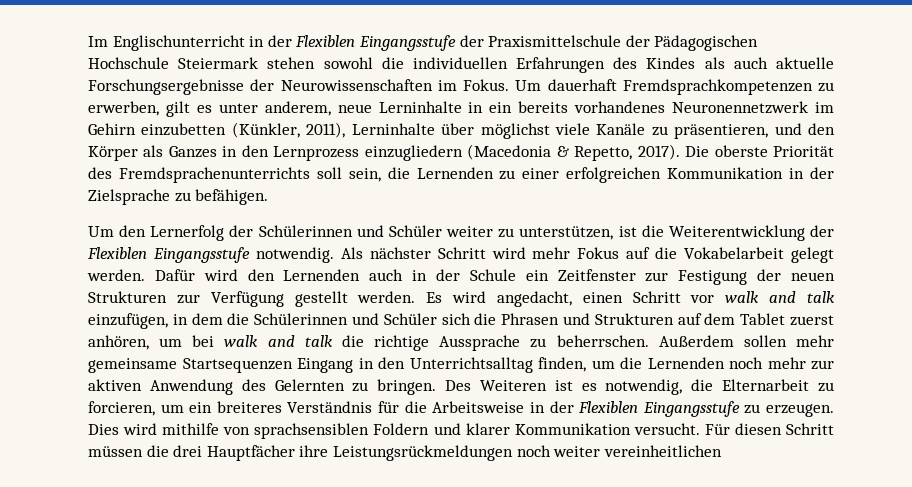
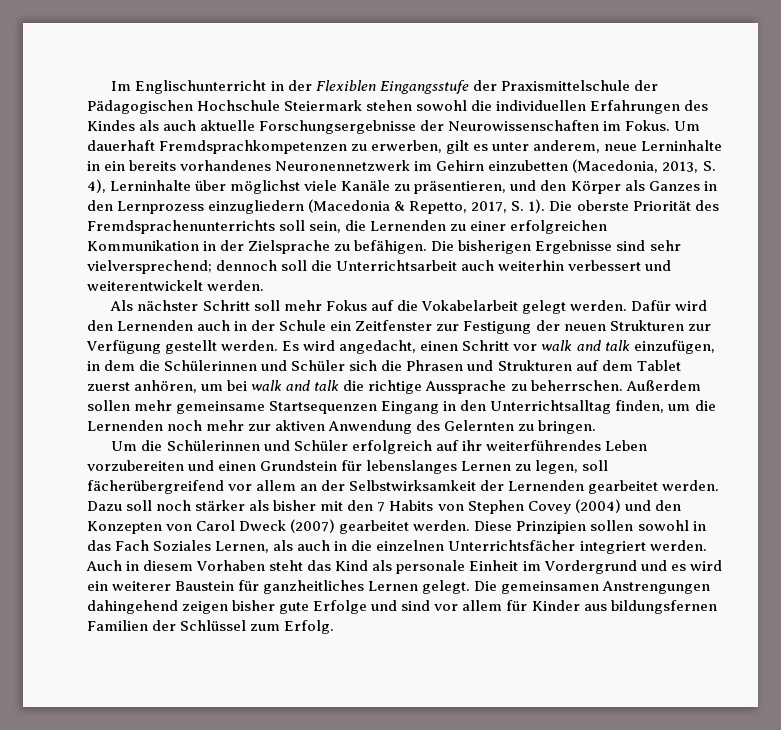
[231,122,346,138] (Künkler, 2011), -> [572,159,716,173] [87,179,106,193] (Macedonia, 2013, S. 4),
[637,144,680,160] 2017). -> [471,199,546,213] 2017, S. 1).
[88,225,834,241] [87,247,334,263] // Um den Lernerfolg der Schülerinnen und Schüler weiter zu unterstützen, ist die Weiterentwicklung der Flexiblen Eingangsstufe notwendig. -> [431,240,681,254] [87,260,672,274] [87,280,265,291] Die bisherigen Ergebnisse sind sehr vielversprechend; dennoch soll die Unterrichtsarbeit auch weiterhin verbessert und weiterentwickelt werden. //
[491,247,526,259] wird -> [253,300,280,311] soll
[445,379,834,395] [88,401,834,417] [88,423,835,439] [88,445,722,461] Des Weiteren ist es notwendig, die Elternarbeit zu forcieren, um ein breiteres Verständnis für die Arbeitsweise in der Flexiblen Eingangsstufe zu erzeugen. Dies wird mithilfe von sprachsensiblen Foldern und klarer Kommunikation versucht. Für diesen Schritt müssen die drei Hauptfächer ihre Leistungsrückmeldungen noch weiter vereinheitlichen -> [111,440,647,454] [87,460,609,474] [87,480,720,494] [87,499,681,514] [87,519,706,534] [87,540,707,554] [86,560,722,574] [87,580,711,594] [87,600,717,614] [87,620,335,634] // Um die Schülerinnen und Schüler erfolgreich auf ihr weiterführendes Leben vorzubereiten und einen Grundstein für lebenslanges Lernen zu legen, soll fächerübergreifend vor allem an der Selbstwirksamkeit der Lernenden gearbeitet werden. Dazu soll noch stärker als bisher mit den 7 Habits von Stephen Covey (2004) und den Konzepten von Carol Dweck (2007) gearbeitet werden. Diese Prinzipien sollen sowohl in das Fach Soziales Lernen, als auch in die einzelnen Unterrichtsfächer integriert werden. Auch in diesem Vorhaben steht das Kind als personale Einheit im Vordergrund und es wird ein weiterer Baustein für ganzheitliches Lernen gelegt. Die gemeinsamen Anstrengungen dahingehend zeigen bisher gute Erfolge und sind vor allem für Kinder aus bildungsfernen Familien der Schlüssel zum Erfolg.

